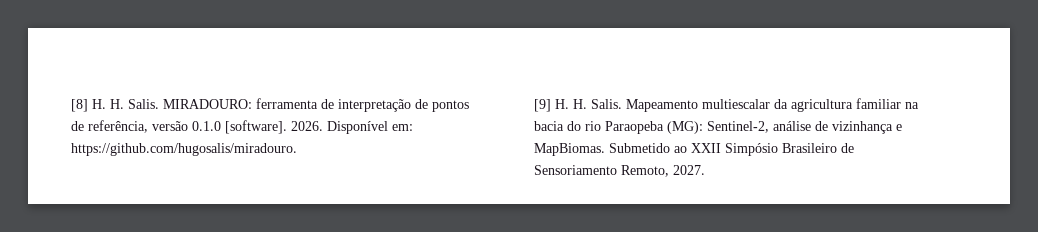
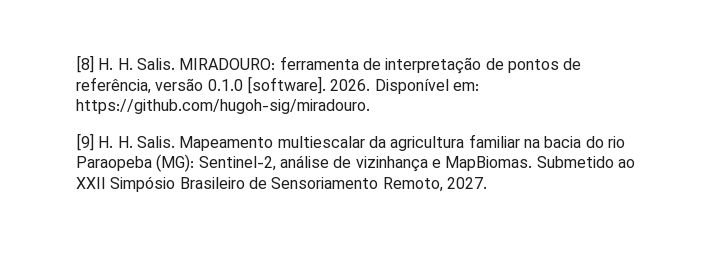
[71,143,298,156] https://github.com/hugosalis/miradouro. -> [76,99,371,114] https://github.com/hugoh-sig/miradouro.

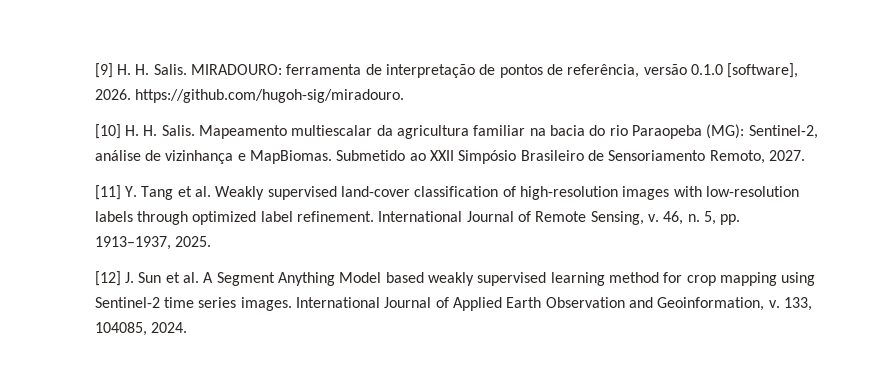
[76,55,95,73] [8] -> [94,63,113,78] [9]
[247,76,480,94] [software]. 2026. Disponível em: -> [727,63,799,78] [94,89,131,100] [software], 2026.
[76,133,95,151] [9] -> [94,124,121,139] [10]
(488, 183) none -> [94,185,799,200] [94,211,741,225] [94,236,212,250] [94,271,816,286] [94,297,812,311] [94,322,188,336] // [11] Y. Tang et al. Weakly supervised land-cover classification of high-resolution images with low-resolution labels through optimized label refinement. International Journal of Remote Sensing, v. 46, n. 5, pp. 1913–1937, 2025. // [12] J. Sun et al. A Segment Anything Model based weakly supervised learning method for crop mapping using Sentinel-2 time series images. International Journal of Applied Earth Observation and Geoinformation, v. 133, 104085, 2024.

